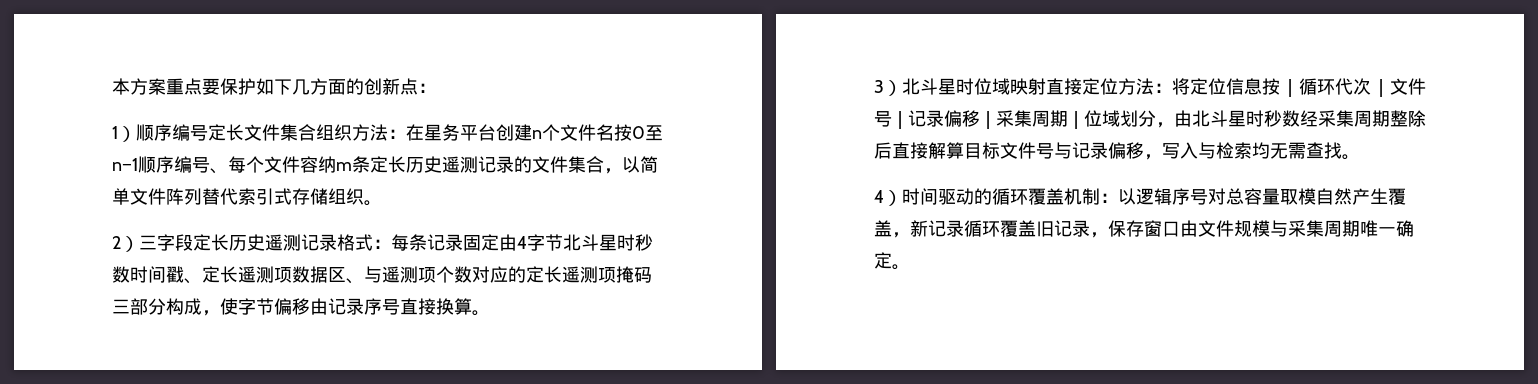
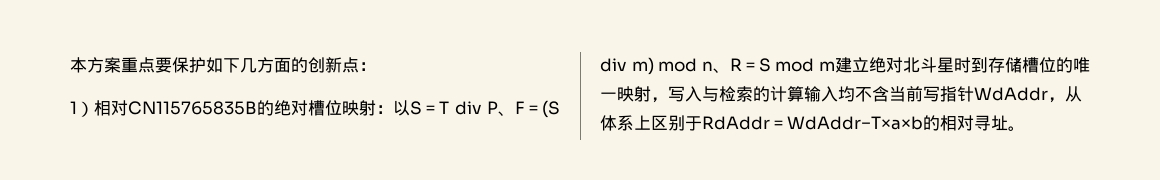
[136,124,663,141] [112,156,658,174] [112,188,382,206] [112,234,653,252] [112,266,652,284] [112,298,490,316] [874,78,1426,97] [874,110,1426,129] [874,142,1360,160] [874,188,1406,206] [874,220,1414,238] [874,252,892,269] 顺序编号定长文件集合组织方法：在星务平台创建n个文件名按0至n−1顺序编号、每个文件容纳m条定长历史遥测记录的文件集合，以简单文件阵列替代索引式存储组织。 // 2）三字段定长历史遥测记录格式：每条记录固定由4字节北斗星时秒数时间戳、定长遥测项数据区、与遥测项个数对应的定长遥测项掩码三部分构成，使字节偏移由记录序号直接换算。 // 3）北斗星时位域映射直接定位方法：将定位信息按 | 循环代次 | 文件号 | 记录偏移 | 采集周期 | 位域划分，由北斗星时秒数经采集周期整除后直接解算目标文件号与记录偏移，写入与检索均无需查找。 // 4）时间驱动的循环覆盖机制：以逻辑序号对总容量取模自然产生覆盖，新记录循环覆盖旧记录，保存窗口由文件规模与采集周期唯一确定 -> [94,100,560,118] [600,57,1090,75] [600,86,1082,103] [600,115,1008,131] 相对CN115765835B的绝对槽位映射：以S＝T div P、F＝(S div m) mod n、R＝S mod m建立绝对北斗星时到存储槽位的唯一映射，写入与检索的计算输入均不含当前写指针WdAddr，从体系上区别于RdAddr＝WdAddr−T×a×b的相对寻址

